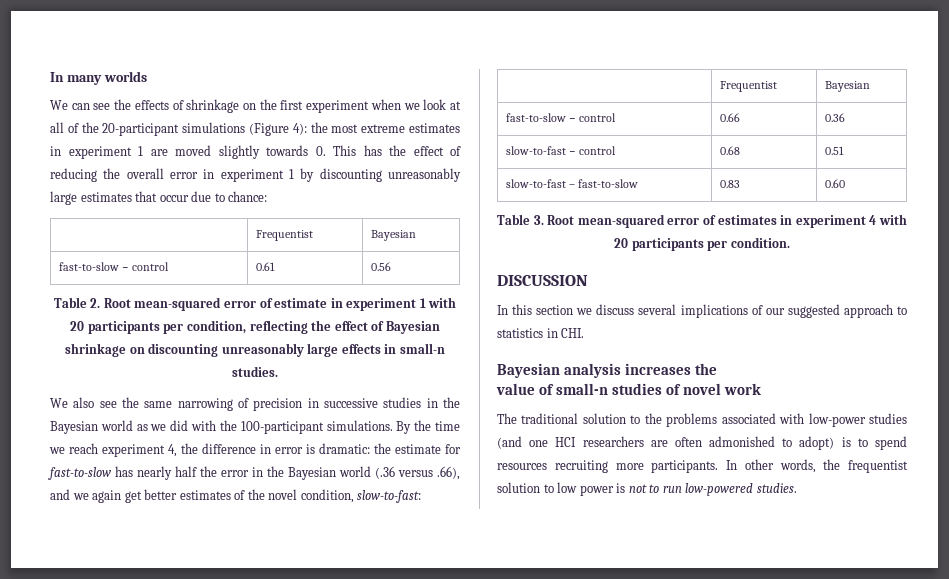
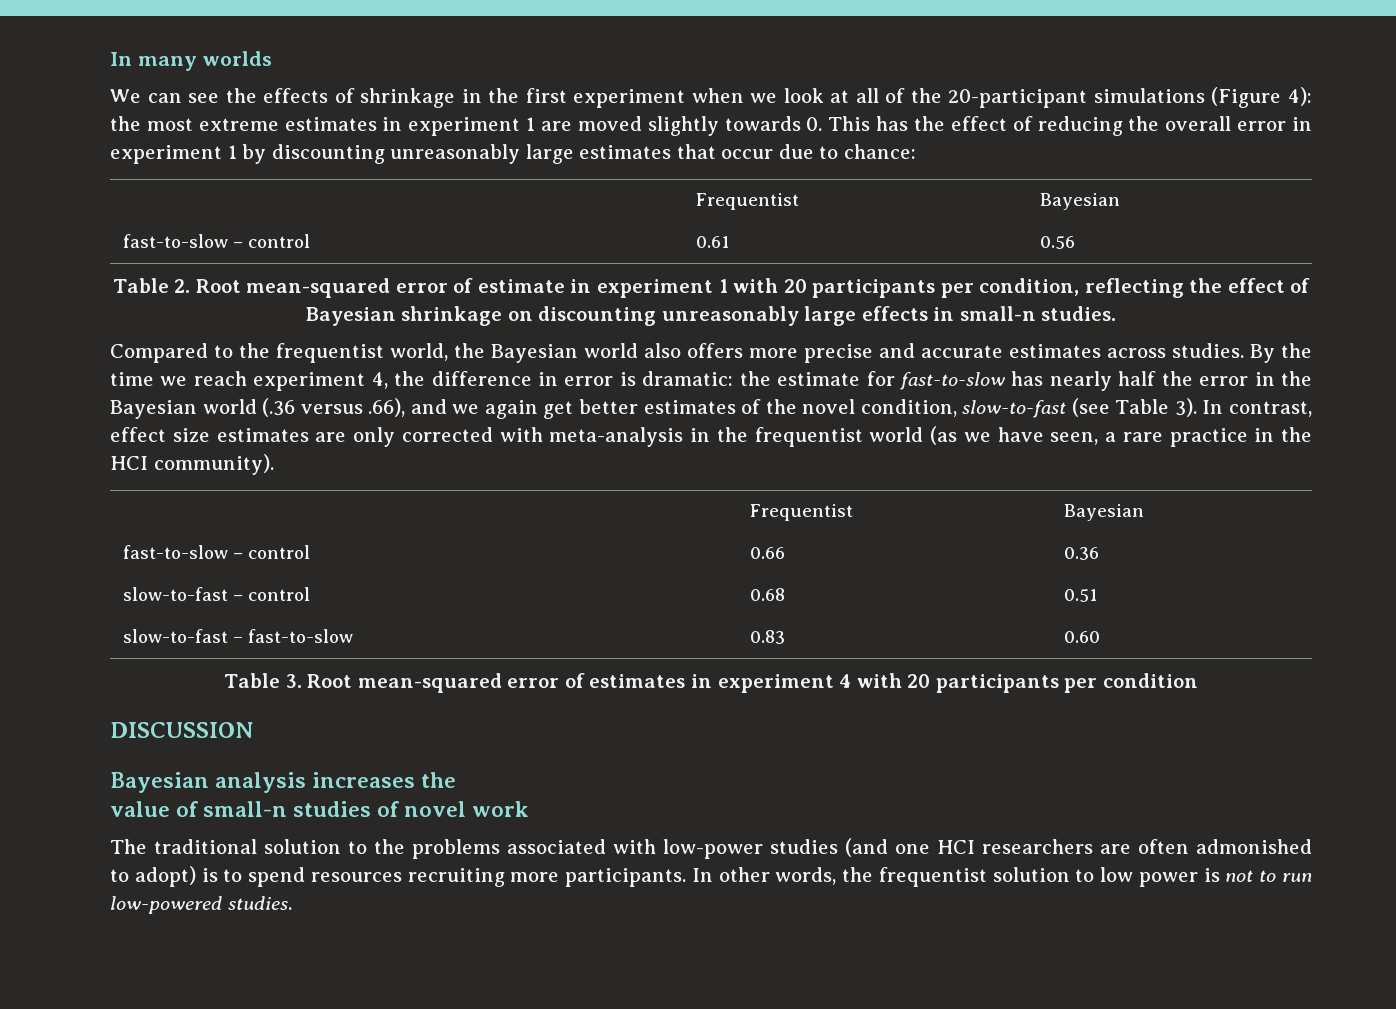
[243,103,256,110] on -> [461,89,482,103] in
[50,397,460,411] [50,420,393,434] We also see the same narrowing of precision in successive studies in the Bayesian world as we did with the 100-participant simulations. -> [110,343,1244,363] Compared to the frequentist world, the Bayesian world also offers more precise and accurate estimates across studies.
[357,490,422,503] slow-to-fast: -> [962,398,1312,418] [110,426,1312,447] [110,454,274,475] slow-to-fast (see Table 3). In contrast, effect size estimates are only corrected with meta-analysis in the frequentist world (as we have seen, a rare practice in the HCI community).
[730,237,790,248] condition. -> [1102,673,1198,688] condition
[497,304,907,318] [497,328,585,338] // In this section we discuss several implications of our suggested approach to statistics in CHI. -> (253, 730) none

